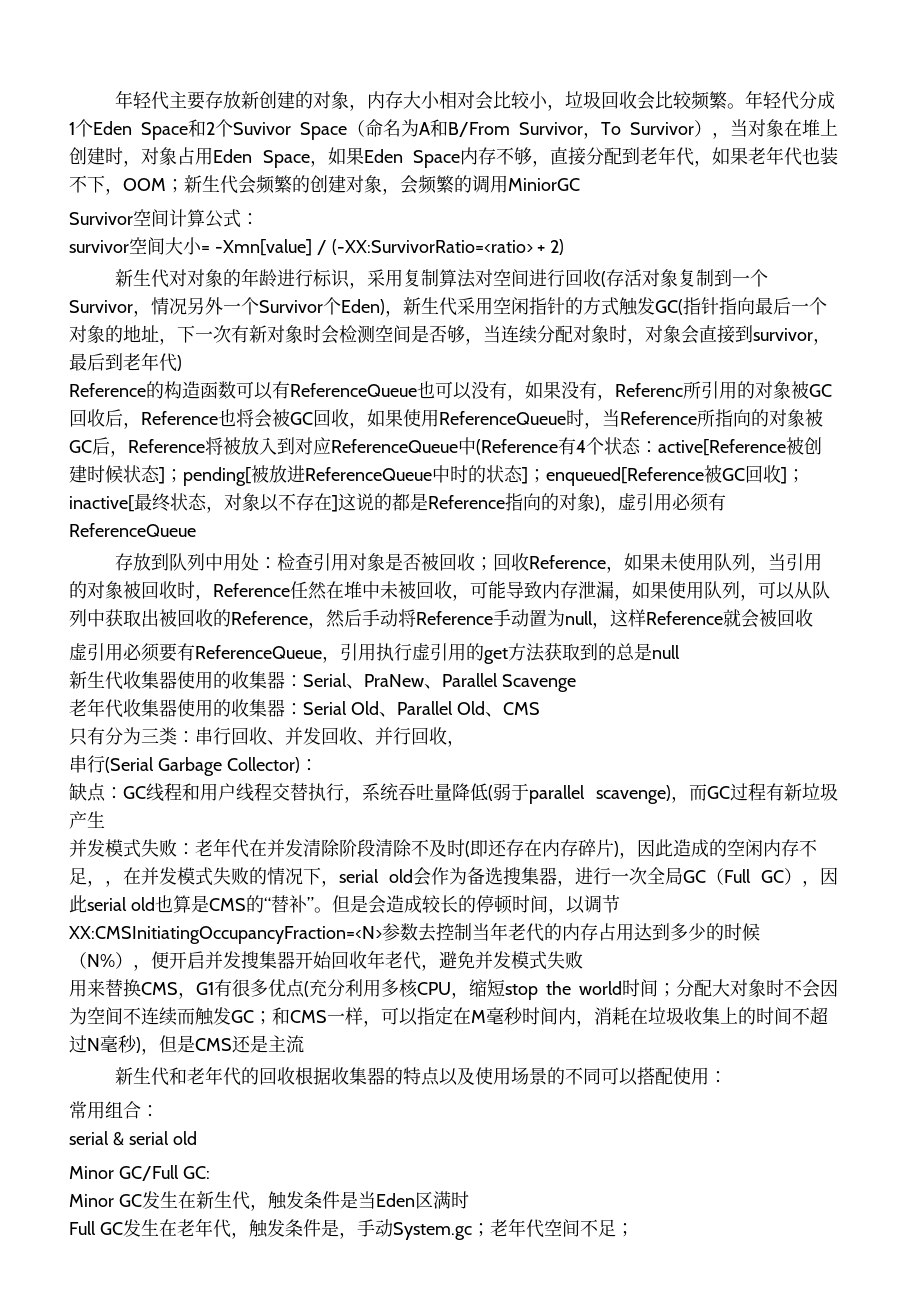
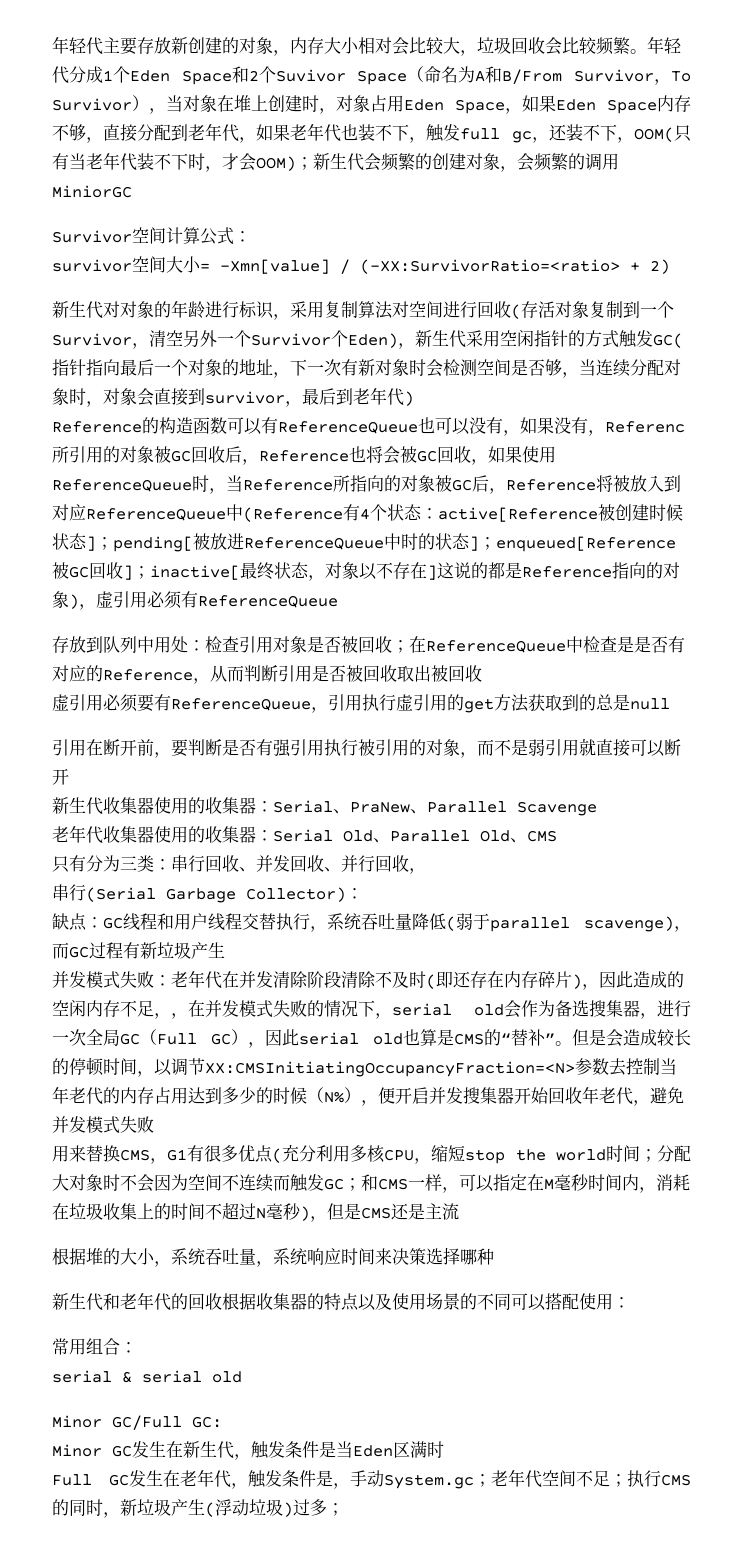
[528,91,548,109] 小 -> [443,37,460,54] 大
[123,178,166,191] OOM -> [426,124,691,143] [52,152,296,172] 触发full gc，还装不下，OOM(只有当老年代装不下时，才会OOM)
[151,297,187,315] 情况 -> [149,330,183,347] 清空
[492,553,822,573] [69,581,830,601] [69,609,759,629] 回收Reference，如果未使用队列，当引用的对象被回收时，Reference任然在堆中未被回收，可能导致内存泄漏，如果使用队列，可以从队列中获取出被回收的Reference，然后手动将Reference手动置为null，这样Reference就会 -> [409,636,685,653] [52,665,431,684] 在ReferenceQueue中检查是是否有对应的Reference，从而判断引用是否被回收取出
(680, 652) none -> [52,738,681,758] [52,768,69,785] // 引用在断开前，要判断是否有强引用执行被引用的对象，而不是弱引用就直接可以断开
(304, 1044) none -> [52,1247,494,1267] // 根据堆的大小，系统吞吐量，系统响应时间来决策选择哪种
(634, 1230) none -> [627,1470,691,1487] [52,1499,344,1518] 执行CMS的同时，新垃圾产生(浮动垃圾)过多；

